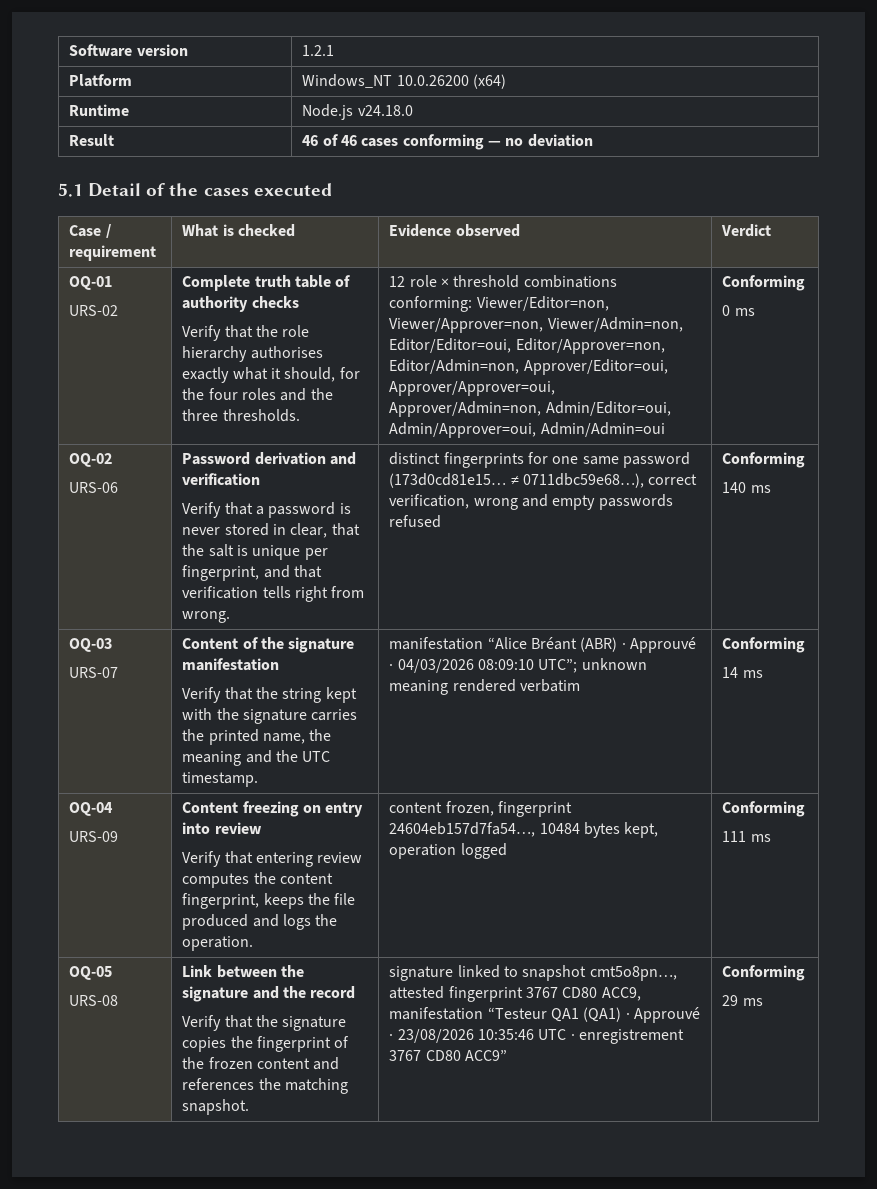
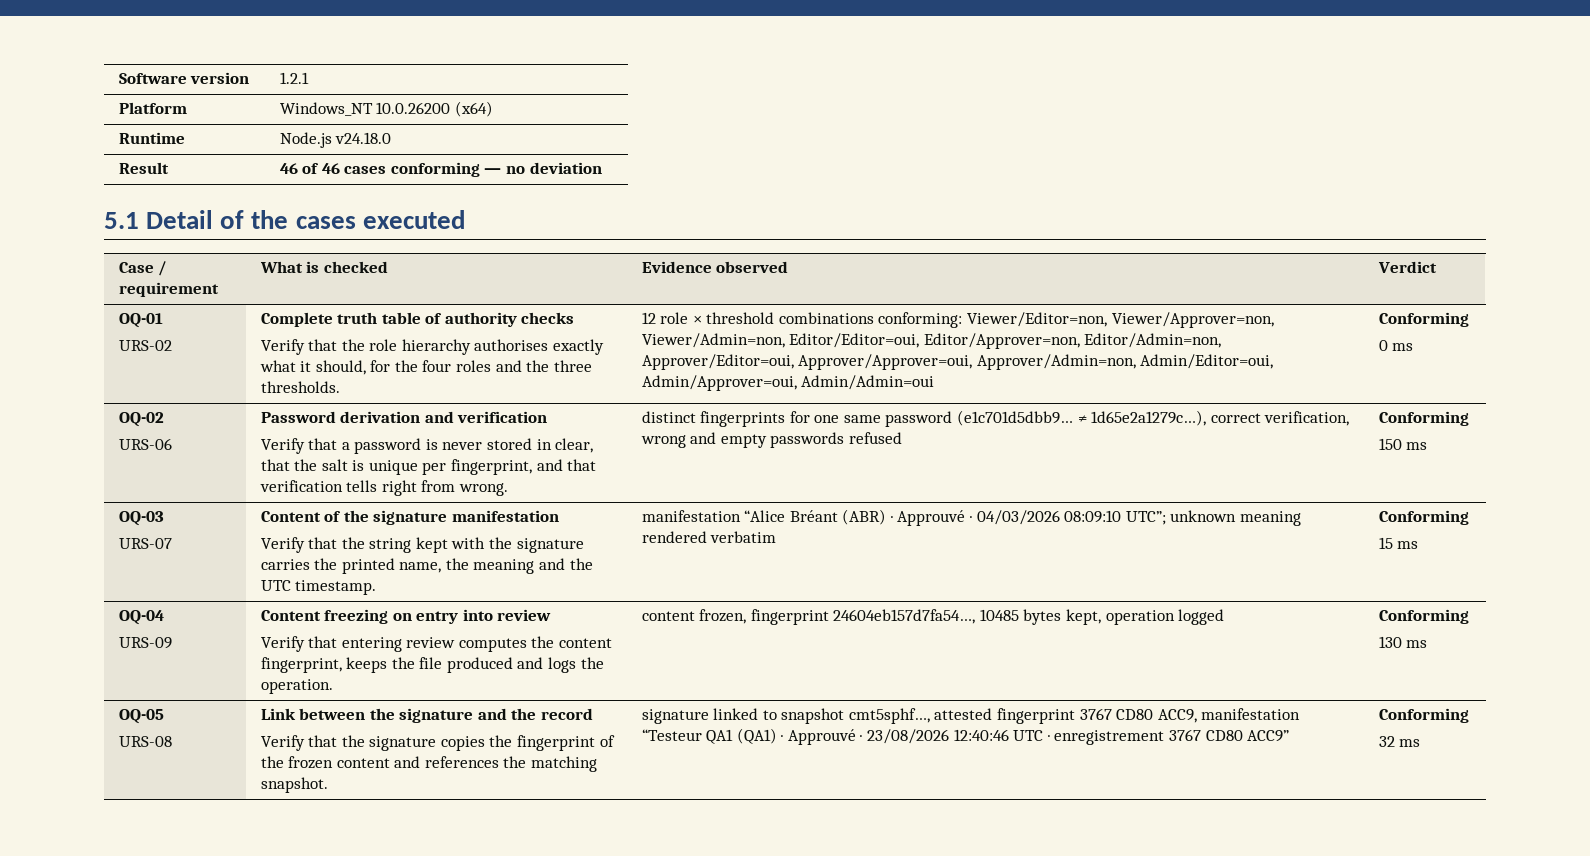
[389,473,645,488] (173d0cd81e15… ≠ 0711dbc59e68…), -> [957,410,1207,426] (e1c701d5dbb9… ≠ 1d65e2a1279c…),
[722,482,747,493] 140 -> [1378,438,1402,450] 150
[722,667,739,678] 14 -> [1378,537,1393,549] 15
[539,823,580,834] 10484 -> [979,609,1019,621] 10485
[722,831,747,842] 111 -> [1378,636,1402,648] 130
[589,966,677,981] cmt5o8pn…, -> [848,708,930,724] cmt5sphf…,
[478,1029,535,1040] 10:35:46 -> [953,729,1009,741] 12:40:46
[722,995,739,1006] 29 -> [1378,736,1395,747] 32

